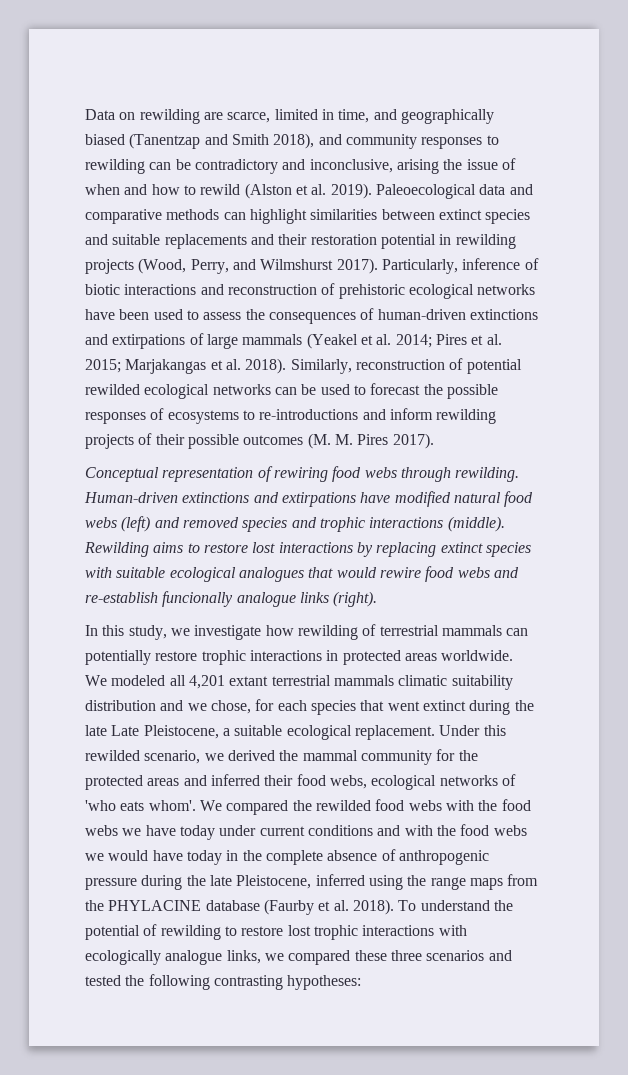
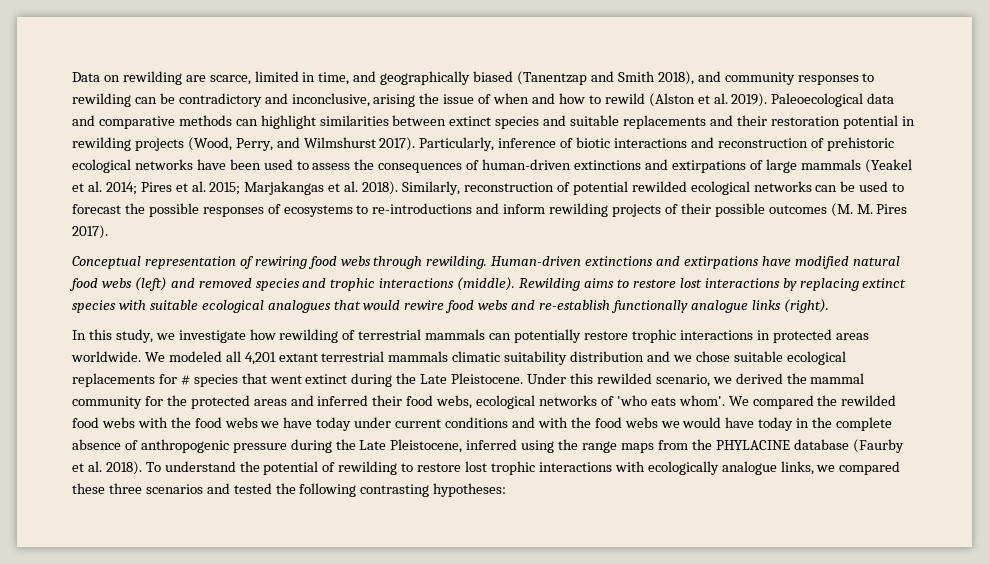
[162,591,234,607] funcionally -> [610,300,688,313] functionally
[210,699,307,714] chose, for each -> [695,351,846,365] [72,373,190,387] chose suitable ecological replacements for #
[85,725,435,740] late Late Pleistocene, a suitable ecological replacement. -> [420,373,524,384] Late Pleistocene.
[209,875,232,886] late -> [359,440,387,450] Late

